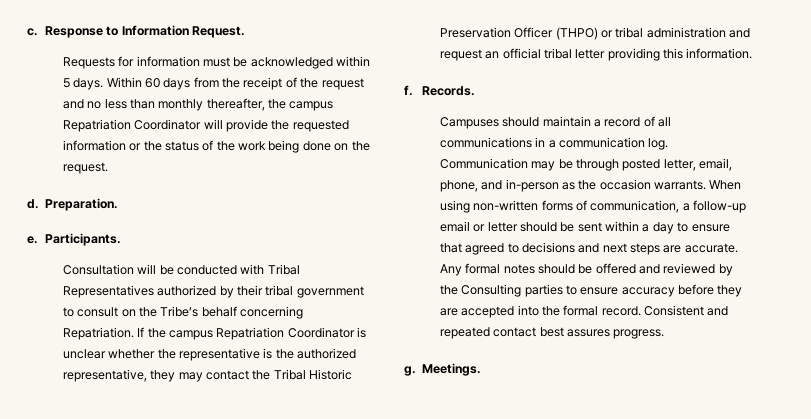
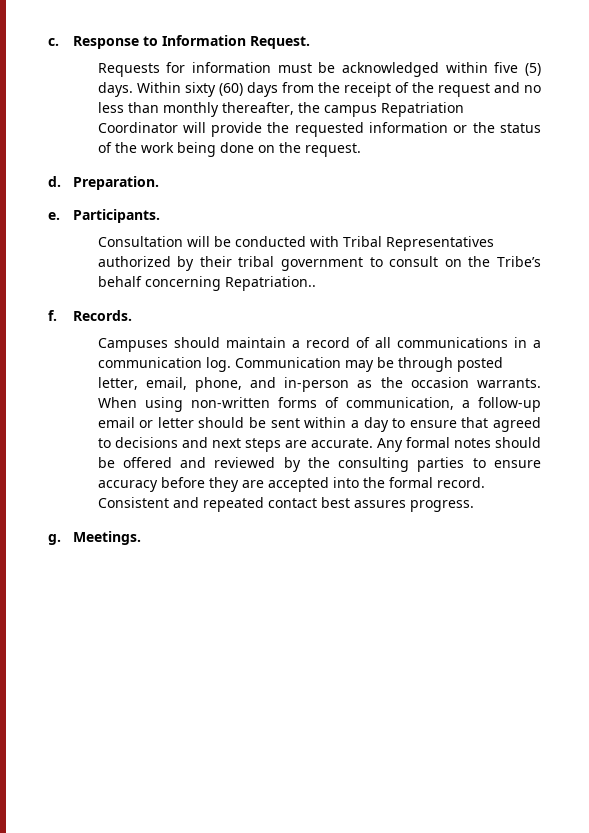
[62,77,160,90] 5 days. Within 60 -> [494,62,542,76] [97,82,243,97] five (5) days. Within sixty (60)
[62,327,366,340] [62,348,356,361] [62,369,352,382] [439,27,750,40] [439,48,753,61] Repatriation. If the campus Repatriation Coordinator is unclear whether the representative is the authorized representative, they may contact the Tribal Historic Preservation Officer (THPO) or tribal administration and request an official tribal letter providing this information. -> [224,276,316,291] Repatriation..
[461,284,522,297] Consulting -> [338,457,410,472] consulting

